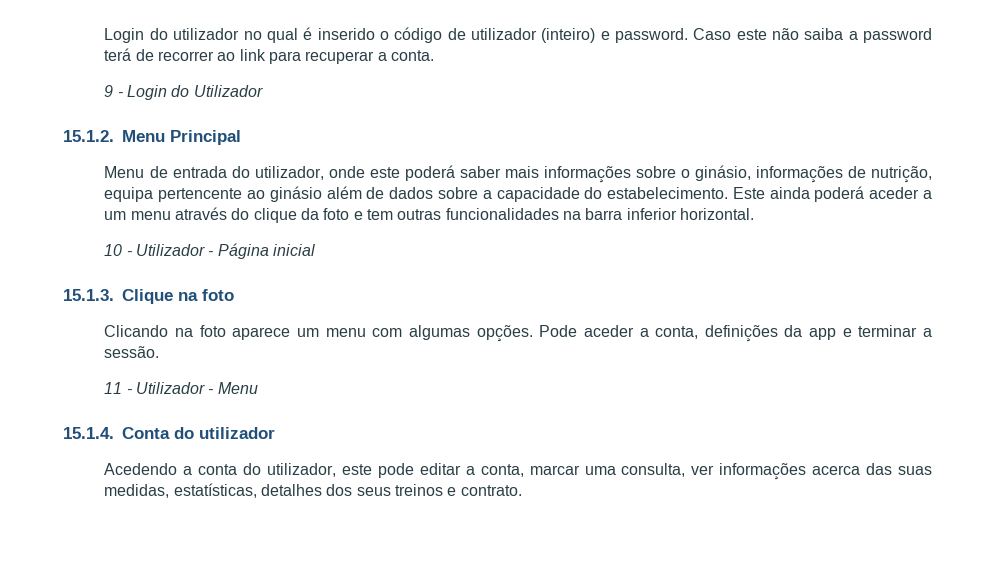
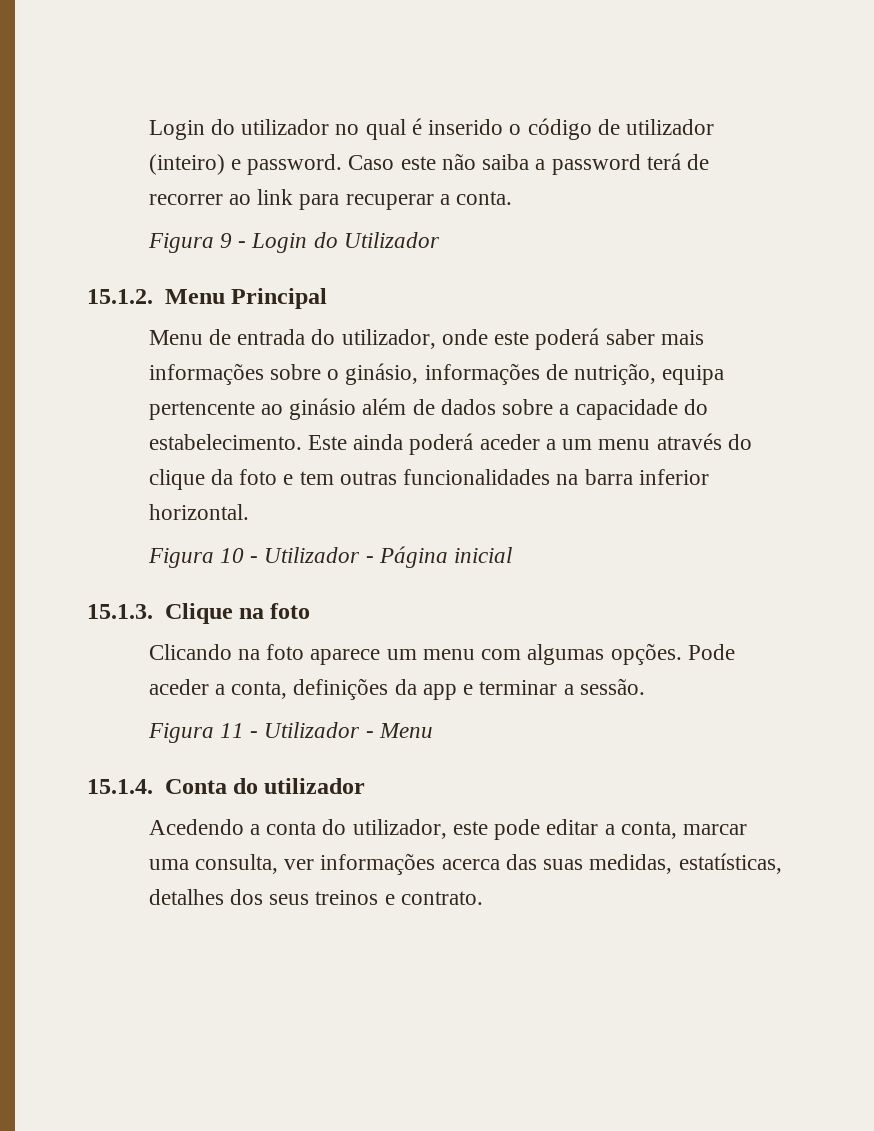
(435, 55) none -> [147,233,214,253] Figura
(754, 214) none -> [147,548,214,568] Figura
(160, 352) none -> [147,723,214,743] Figura

